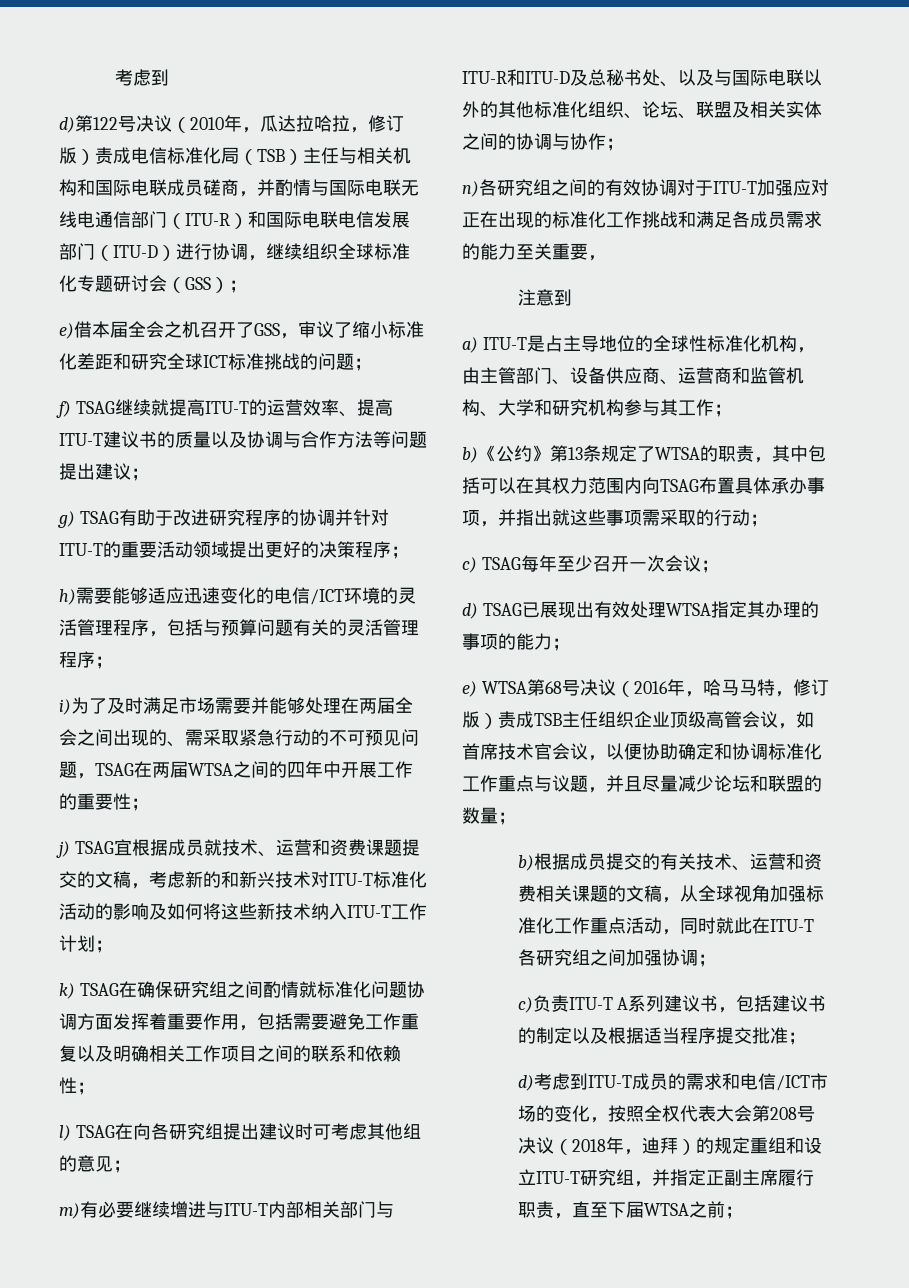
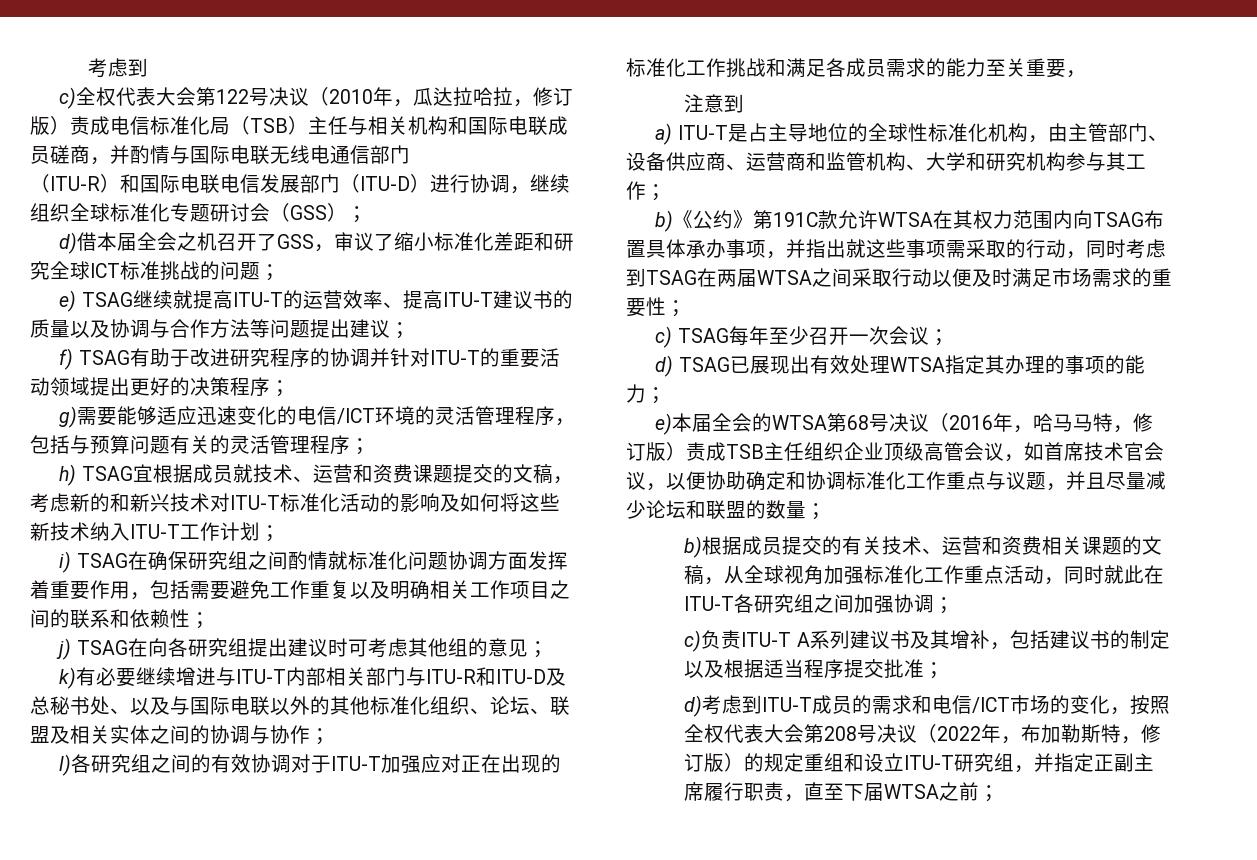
[59,117,75,133] d) -> [59,87,197,109] c)全权代表大会
(167, 219) none -> (410, 154) //
[59,323,74,339] e) -> [59,232,78,254] d)
[56,401,71,418] f) -> [59,290,77,312] e)
[58,511,75,528] g) -> [59,348,74,370] f)
[59,589,76,605] h) -> [59,406,78,428] g)
[59,697,413,715] [59,729,419,747] [59,761,413,779] [59,793,149,811] [56,841,70,858] i)为了及时满足市场需要并能够处理在两届全会之间出现的、需采取紧急行动的不可预见问题，TSAG在两届WTSA之间的四年中开展工作的重要性； // j) -> [59,464,77,486] h)
[59,983,75,999] k) -> [59,551,72,573] i)
[59,1125,71,1141] l) -> [56,638,72,660] j)
[59,1203,80,1219] m) -> [59,667,77,689] k)
[462,181,479,197] n) -> [59,754,72,776] l)
[568,445,826,463] [462,477,516,494] 13条规定了WTSA的职责，其中包括可以 -> [773,210,934,229] 191C款允许WTSA
(750, 517) none -> [1066,239,1166,259] [626,268,1172,287] [626,297,666,317] ，同时考虑到TSAG在两届WTSA之间采取行动以便及时满足市场需求的重要性
(477, 689) none -> [672,413,773,432] 本届全会的
(719, 1003) none -> [909,630,990,649] 及其增补
[571,1137,678,1155] 2018年，迪拜 -> [937,724,1162,744] [684,753,725,772] 2022年，布加勒斯特，修订版

